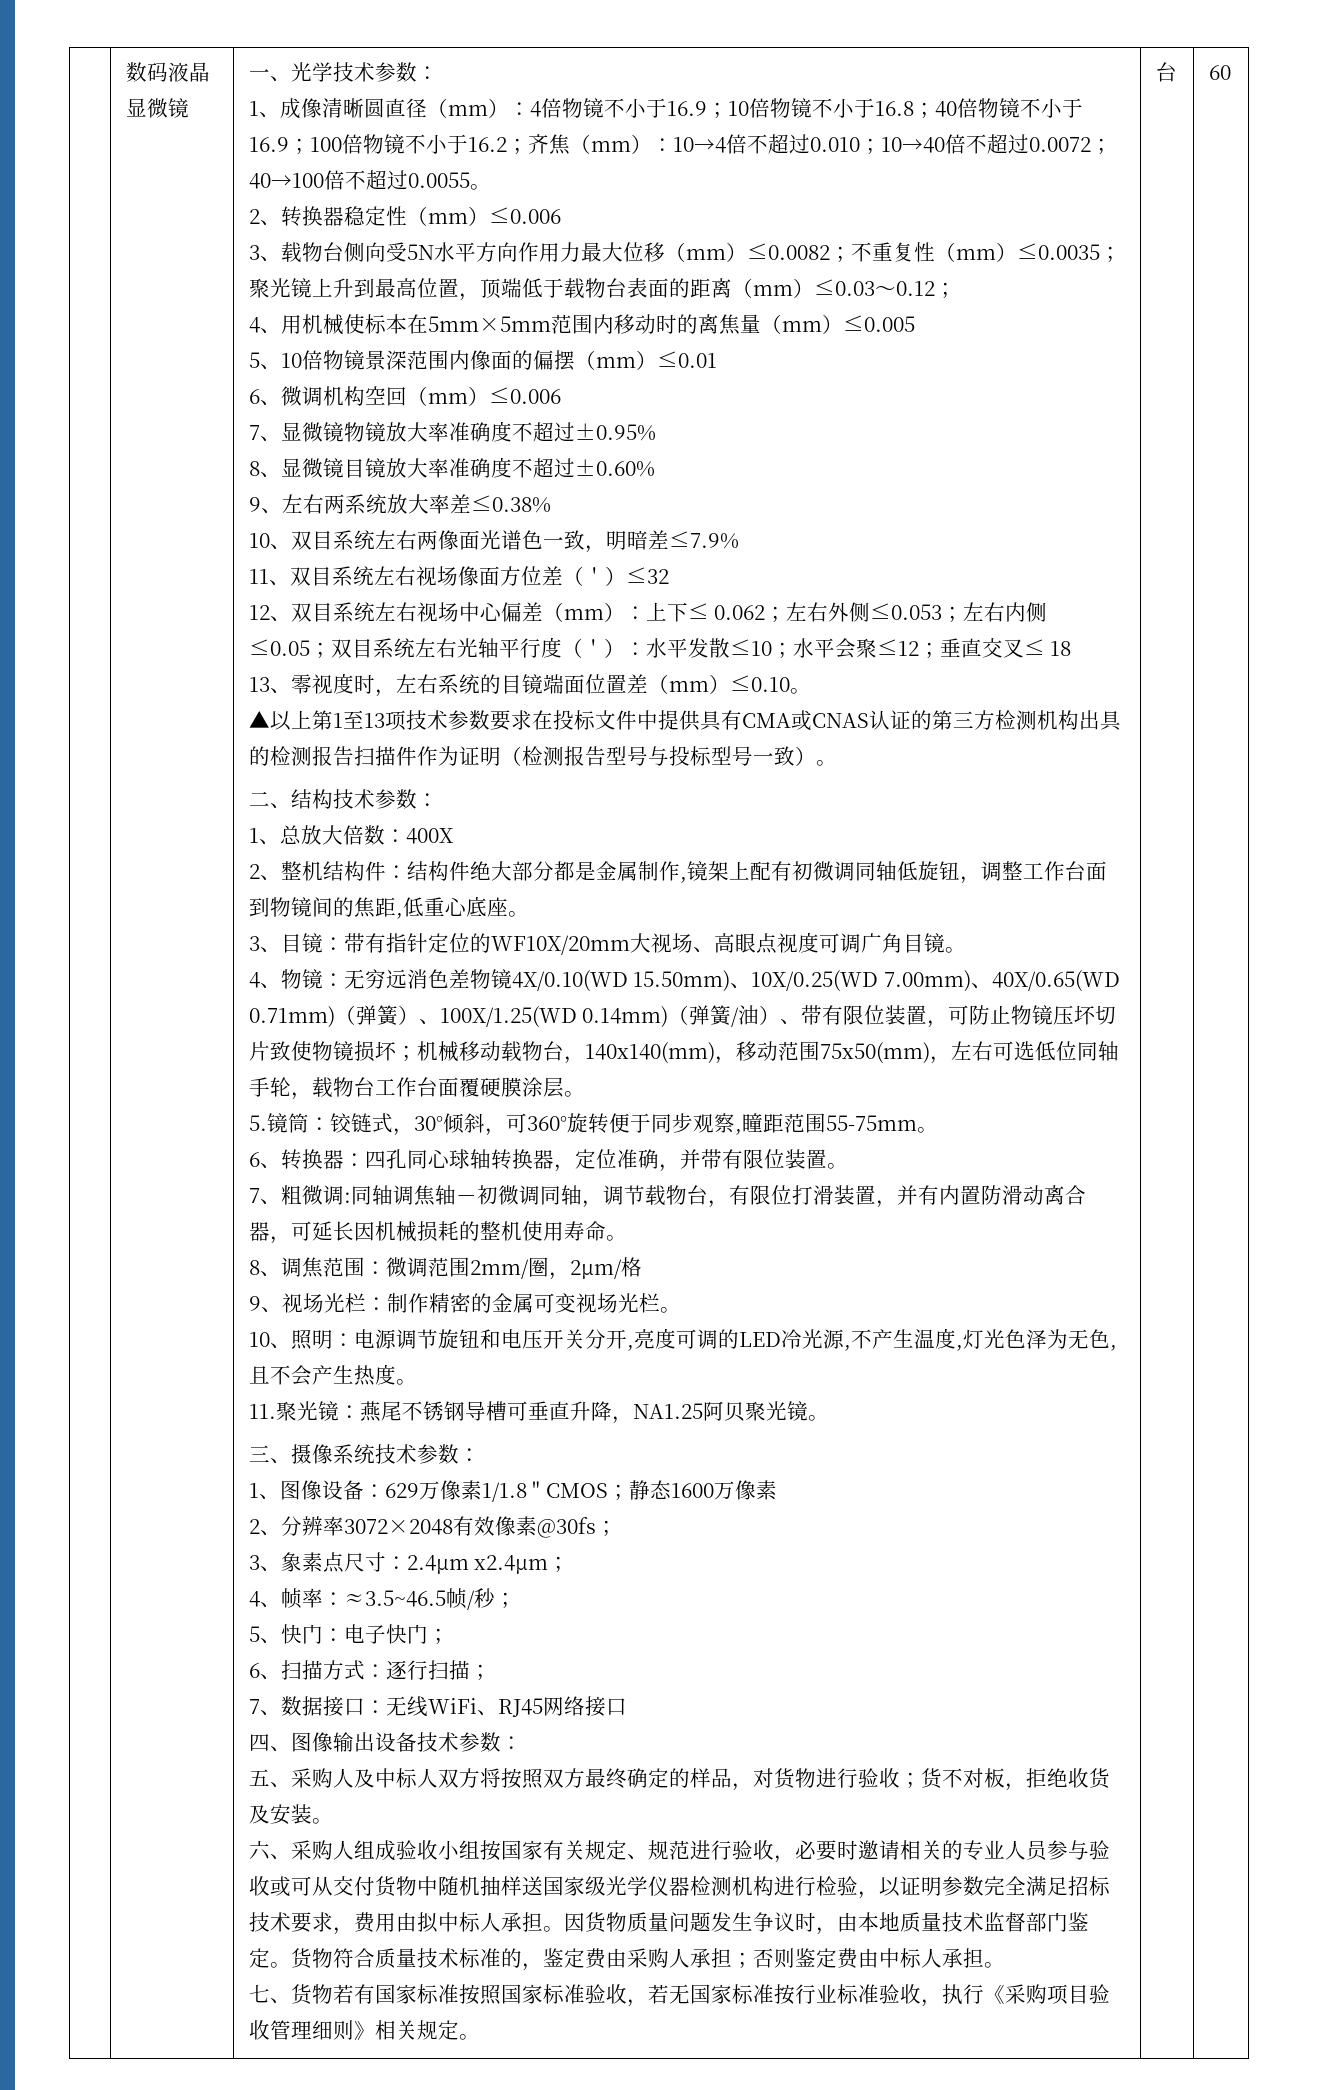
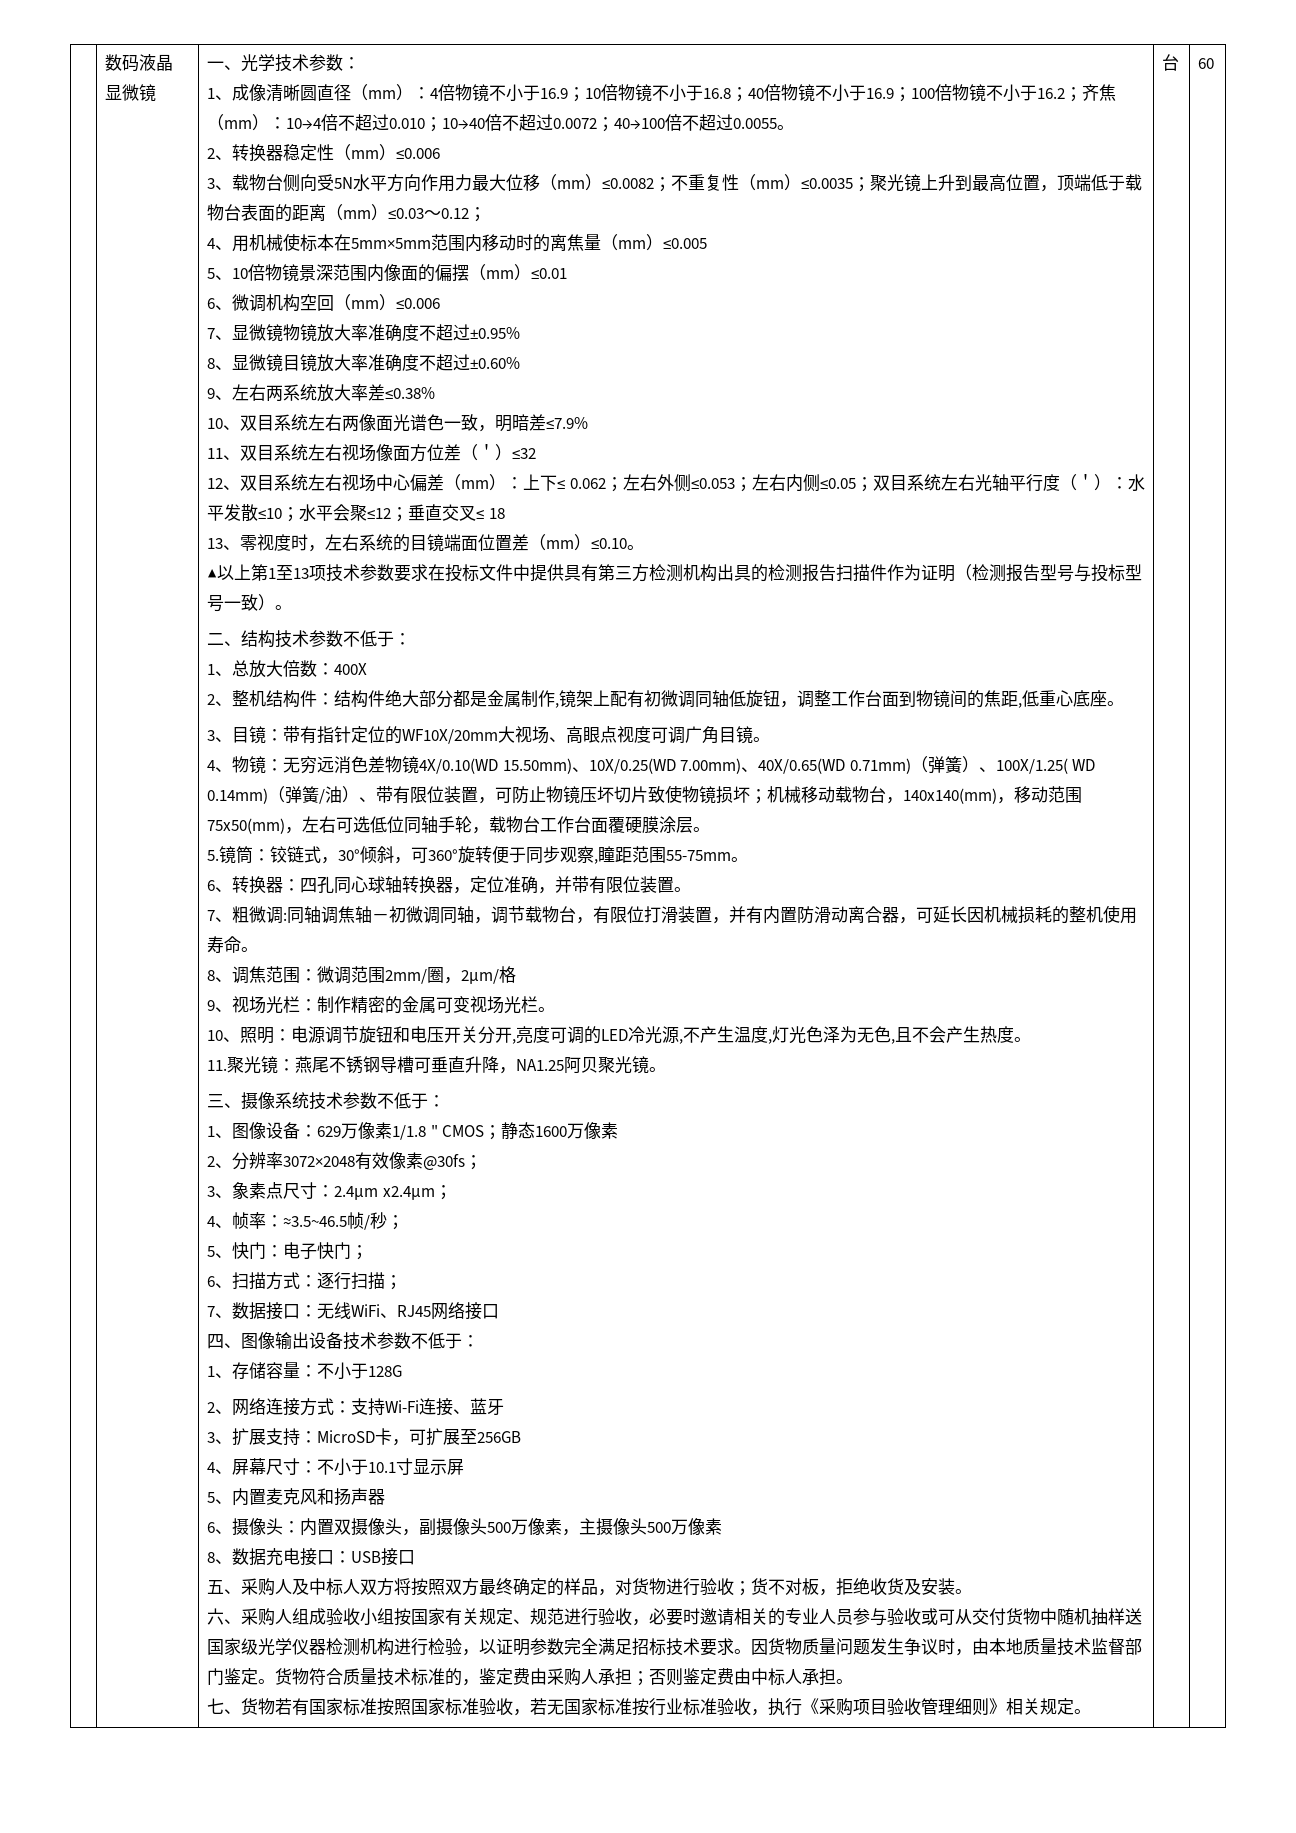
[741,710,932,731] CMA或CNAS认证的 -> (599, 573) none
(417, 799) none -> [343,630,395,647] 不低于
[439,1006,577,1028] 100X/1.25(WD -> [995,758,1096,774] 100X/1.25( WD
(459, 1454) none -> [377,1092,429,1109] 不低于
[500,1736,522,1750] ： -> [411,1332,480,1349] [207,1362,403,1380] [207,1398,505,1416] [207,1428,522,1446] [207,1458,465,1476] [207,1488,386,1506] [207,1518,723,1536] [207,1548,416,1566] 不低于： // 1、存储容量：不小于128G // 2、网络连接方式：支持Wi-Fi连接、蓝牙 // 3、扩展支持：MicroSD卡，可扩展至256GB // 4、屏幕尺寸：不小于10.1寸显示屏 // 5、内置麦克风和扬声器 // 6、摄像头：内置双摄像头，副摄像头500万像素，主摄像头500万像素 // 8、数据充电接口：USB接口
[332,1912,543,1935] ，费用由拟中标人承担 -> (735, 1646) none

